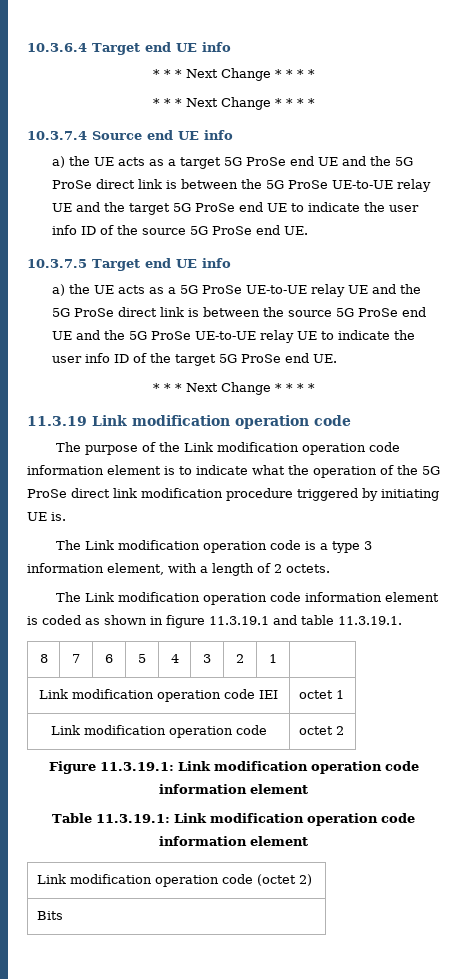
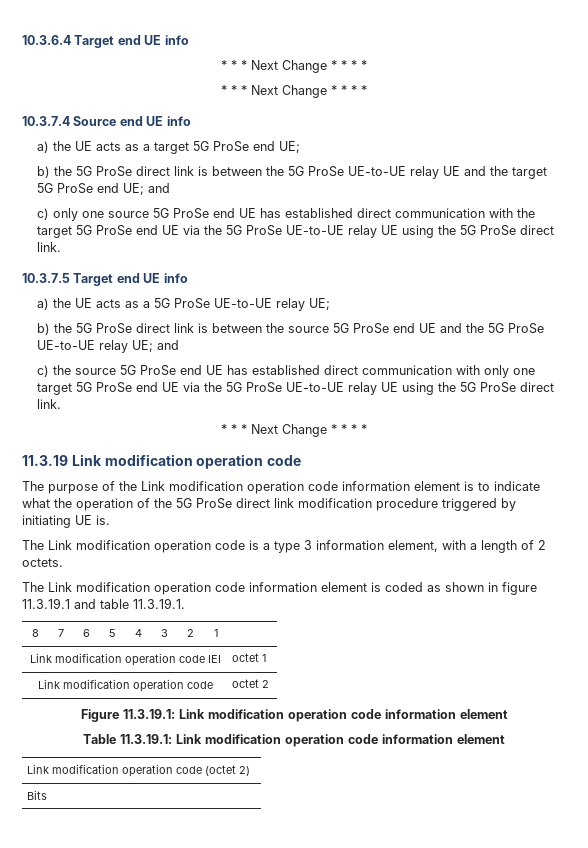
[318,156,367,166] UE and -> [278,141,300,153] [36,166,50,178] UE; // b)
[267,202,420,212] [52,225,309,235] UE to indicate the user info ID of the source 5G ProSe end UE. -> [122,183,170,195] [36,208,535,221] [36,225,554,238] [36,242,61,252] UE; and // c) only one source 5G ProSe end UE has established direct communication with the target 5G ProSe end UE via the 5G ProSe UE-to-UE relay UE using the 5G ProSe direct link.
[348,284,397,294] UE and -> [308,298,330,310] [36,323,50,335] UE; // b)
[297,330,416,340] [52,353,338,366] UE to indicate the user info ID of the target 5G ProSe end UE. -> [131,340,179,352] [36,365,535,378] [36,382,554,395] [36,399,61,409] UE; and // c) the source 5G ProSe end UE has established direct communication with only one target 5G ProSe end UE via the 5G ProSe UE-to-UE relay UE using the 5G ProSe direct link.

